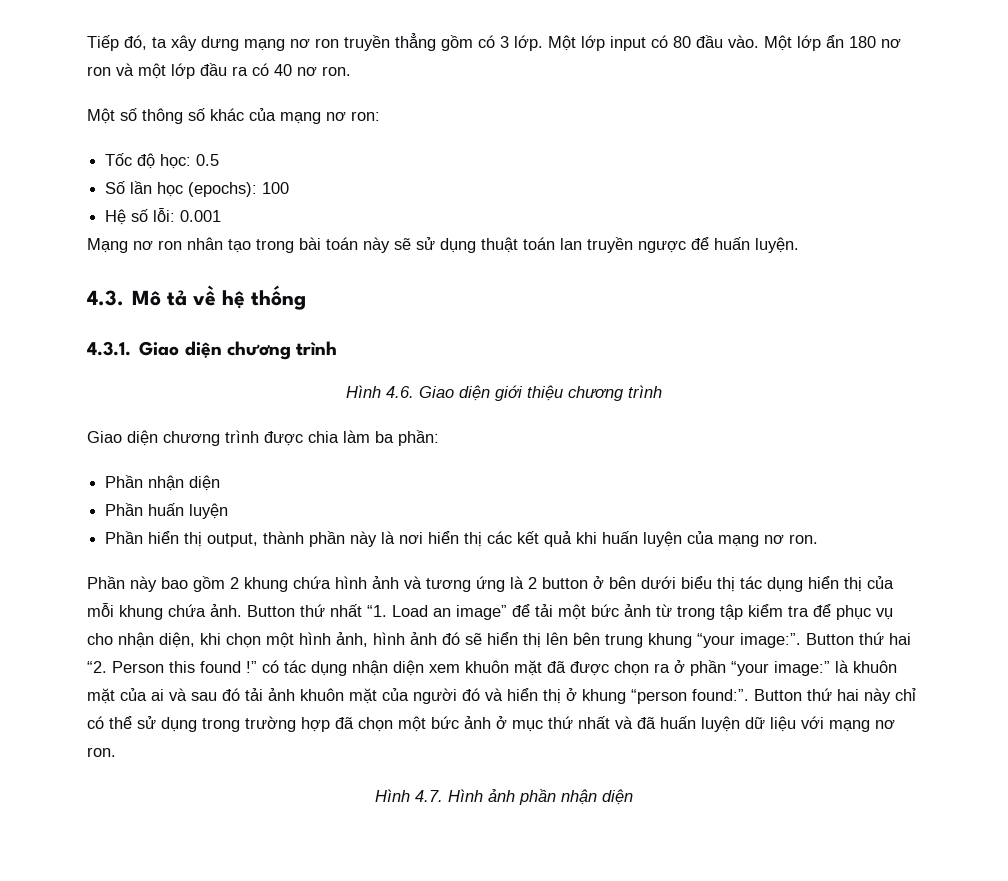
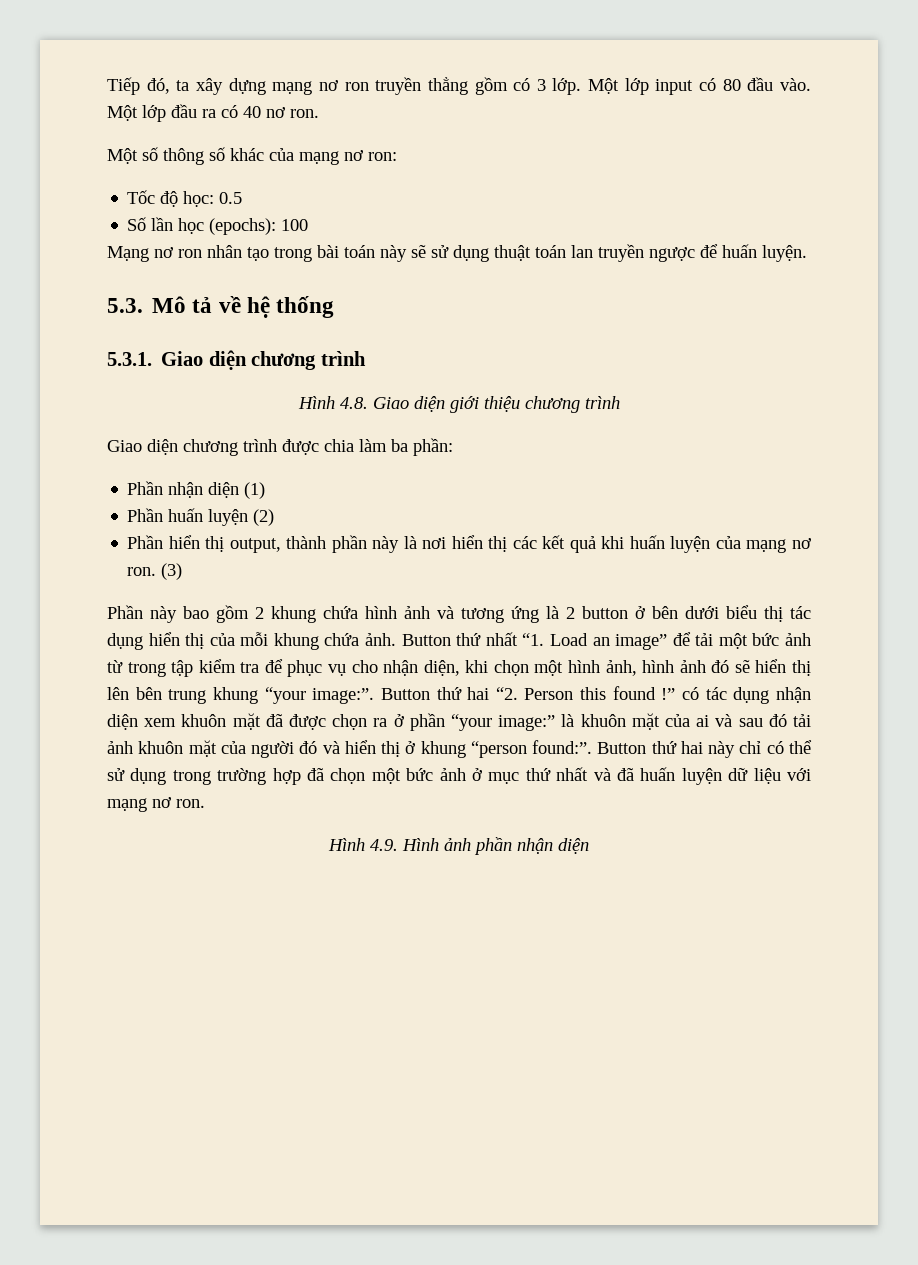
[201,36,239,51] dưng -> [228,78,266,95] dựng
[826,35,901,48] [87,63,195,79] ẩn 180 nơ ron và một lớp -> (166, 113) none
[105,208,222,225] // Hệ số lỗi: 0.001 -> (309, 225) none
[87,290,124,306] 4.3. -> [107,298,143,313] 5.3.
[87,341,131,356] 4.3.1. -> [107,352,152,366] 5.3.1.
[386,386,414,398] 4.6. -> [339,397,368,409] 4.8.
(221, 483) none -> [244,482,266,499] (1)
(229, 511) none -> [253,509,275,526] (2)
(819, 539) none -> [161,563,183,580] (3)
[415,790,443,802] 4.7. -> [370,839,398,851] 4.9.

